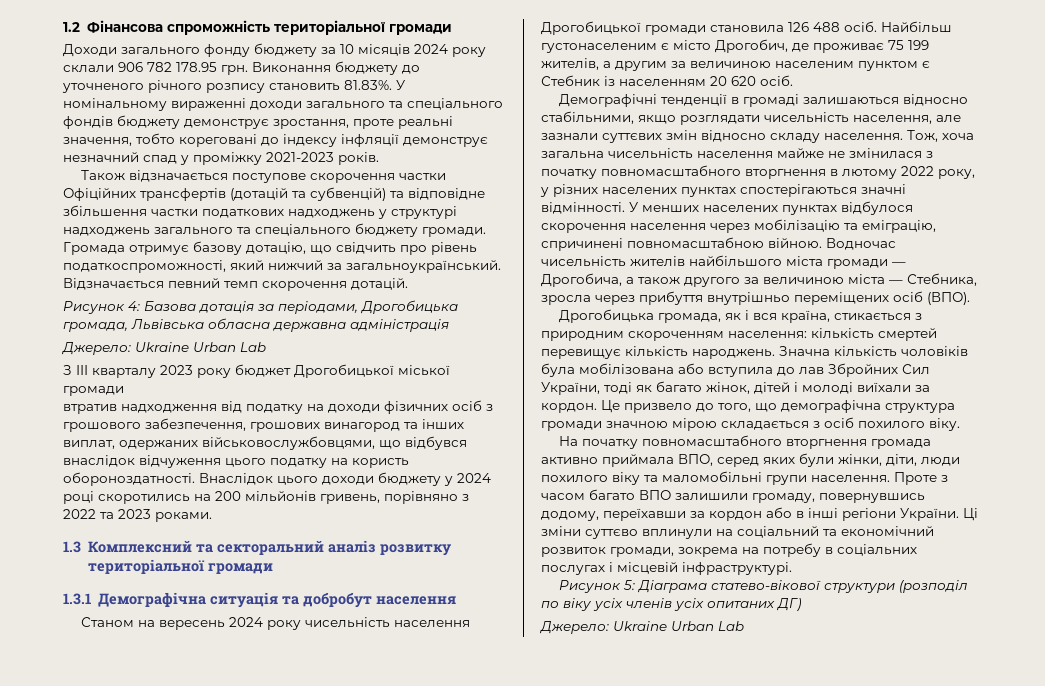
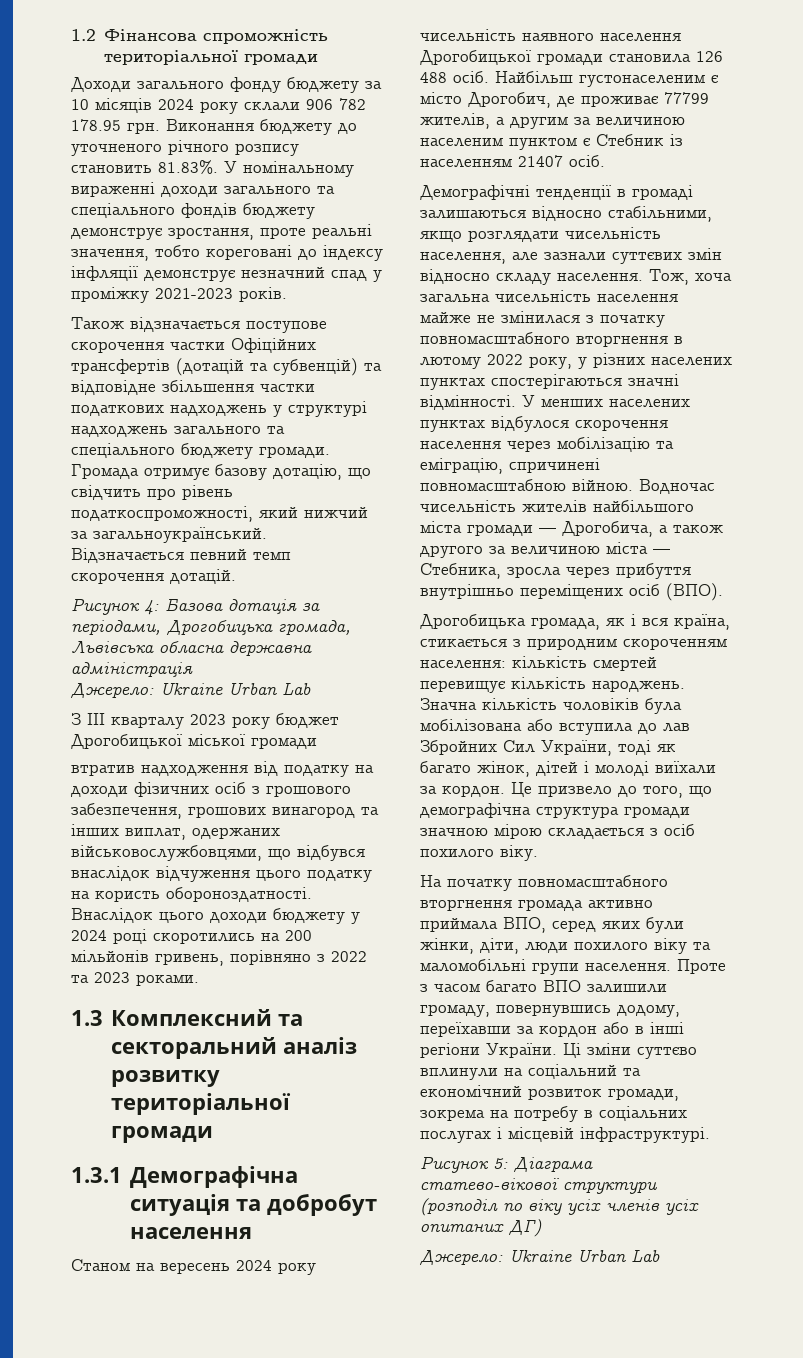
(390, 622) none -> [522,33,594,41] наявного
[888,40,929,50] 75 199 -> [664,92,709,104] 77799
[710,76,756,86] 20 620 -> [518,155,563,167] 21407

